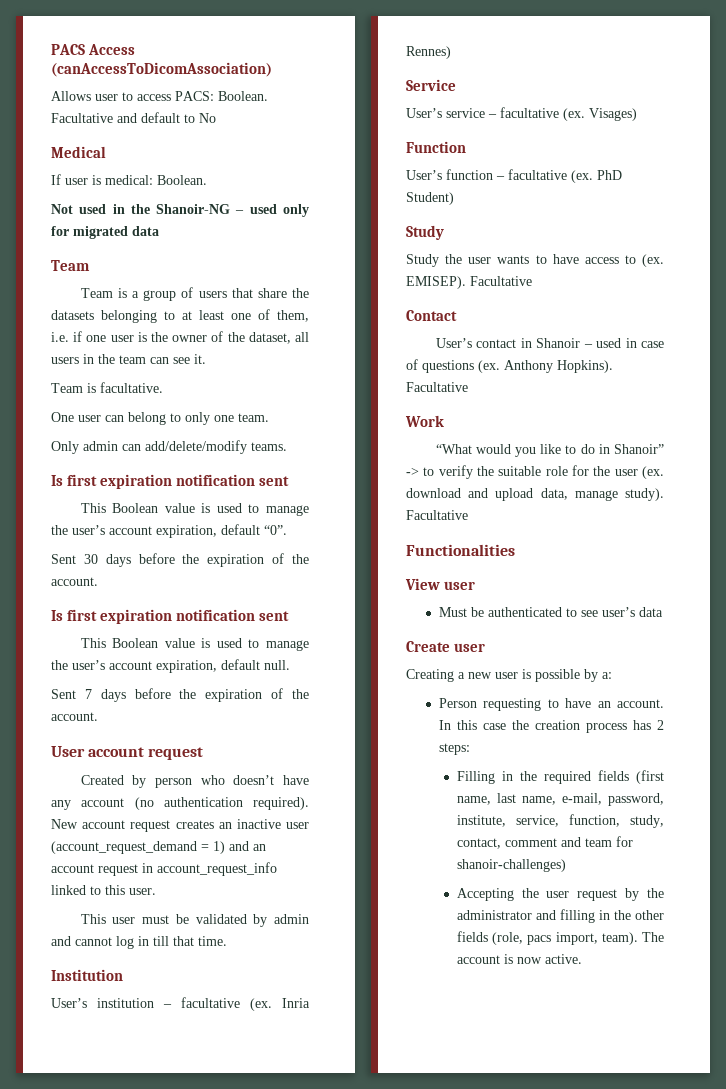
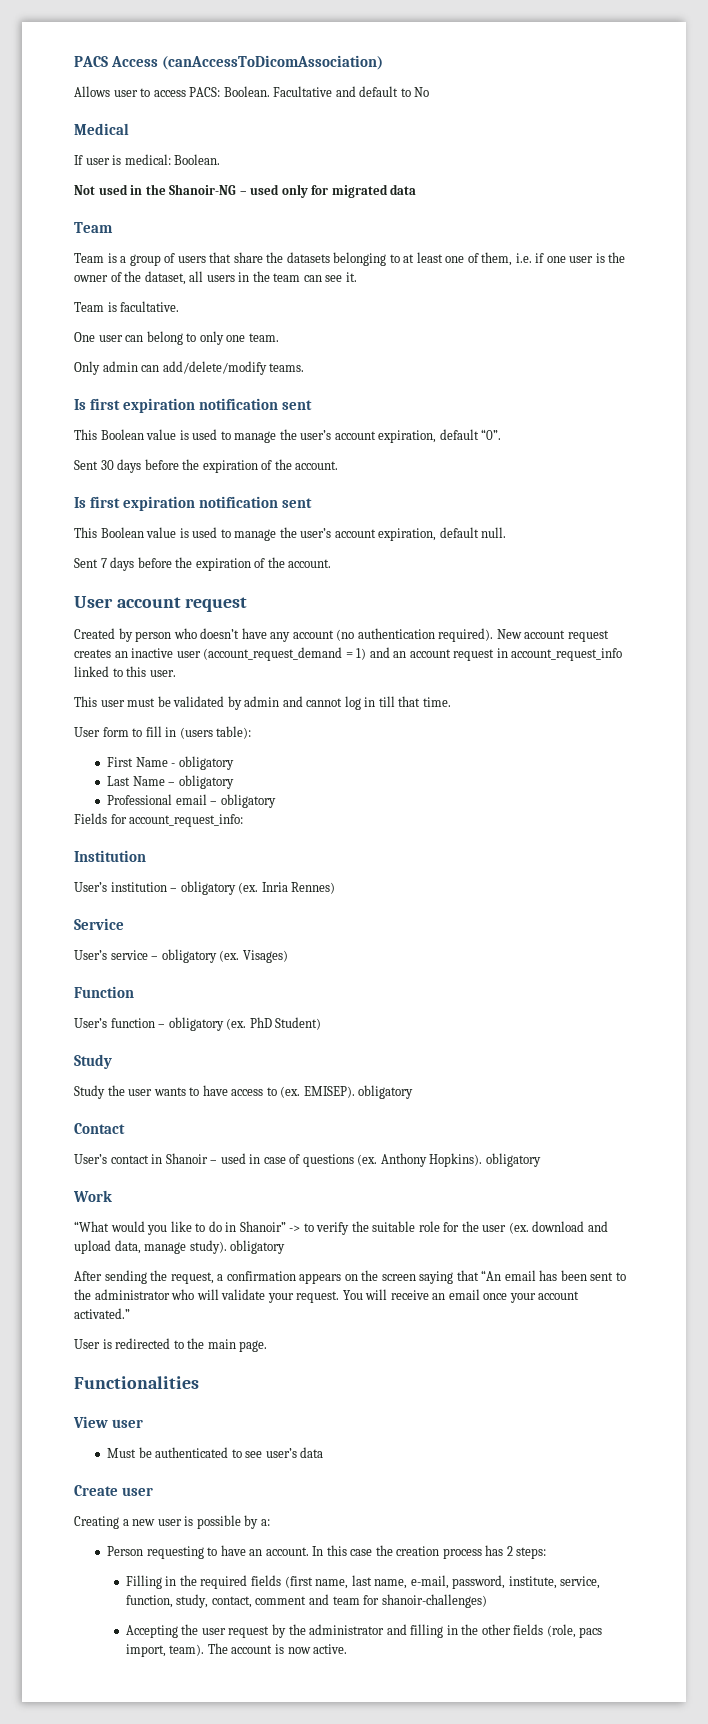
(227, 941) none -> [74,726,252,739] [107,756,234,770] [107,775,234,789] [107,794,276,808] [74,813,244,827] // User form to fill in (users table): // First Name - obligatory // Last Name – obligatory // Professional email – obligatory // Fields for account_request_info:
[181,997,240,1008] facultative -> [180,881,236,895] obligatory
[500,107,559,118] facultative -> [161,949,217,963] obligatory
[508,169,567,180] facultative -> [168,1017,224,1031] obligatory
[470,276,532,286] Facultative -> [358,1085,414,1099] obligatory
[406,382,468,392] Facultative -> [485,1153,541,1167] obligatory
[406,510,468,520] Facultative -> [230,1240,286,1254] [74,1270,626,1284] [74,1289,580,1303] [74,1308,130,1319] [74,1338,268,1352] obligatory // After sending the request, a confirmation appears on the screen saying that “An email has been sent to the administrator who will validate your request. You will receive an email once your account activated.” // User is redirected to the main page.

